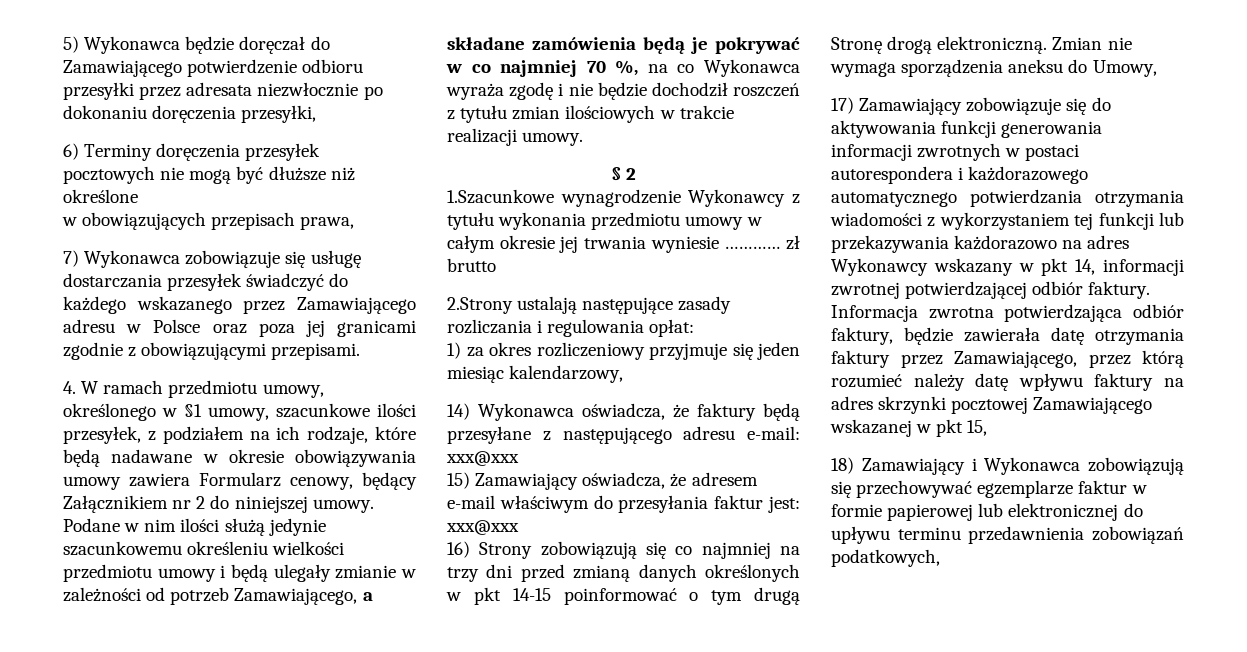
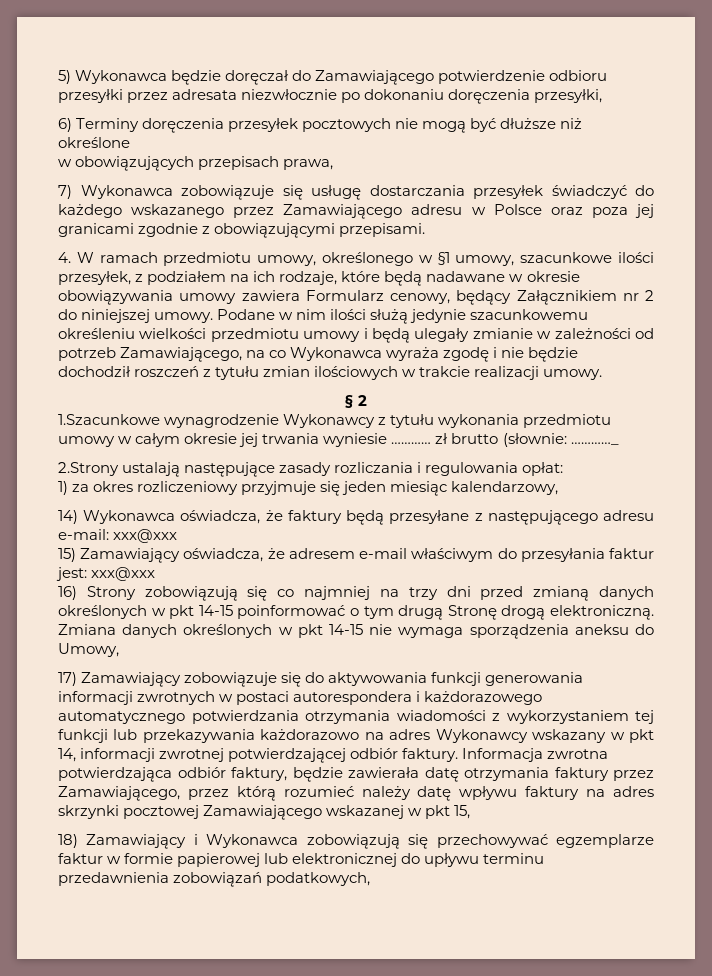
[362,592,373,601] [447,37,800,54] [446,60,639,77] a składane zamówienia będą je pokrywać w co najmniej 70 %, -> (243, 354) none
(496, 265) none -> [502,433,619,447] (słownie: …………_
[1052,37,1103,50] Zmian -> [58,624,363,638] Zmiana danych określonych w pkt 14-15

